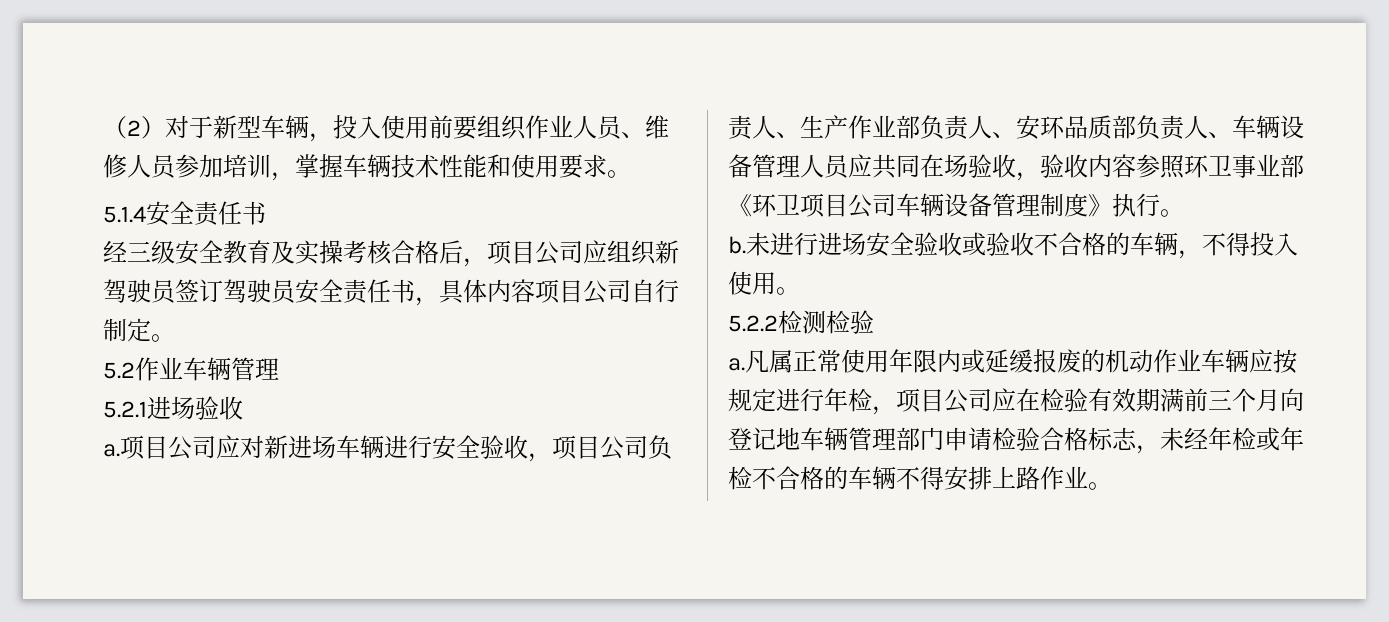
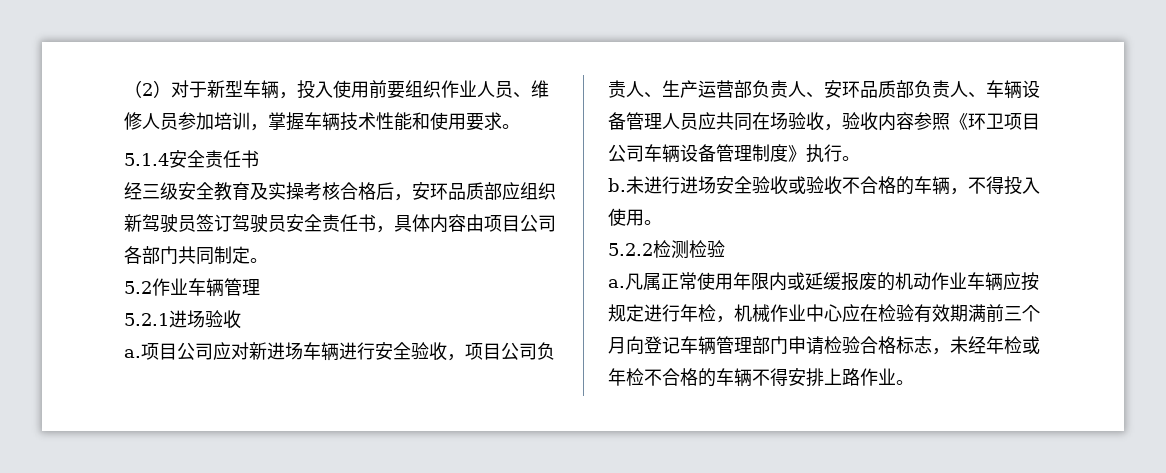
[487,240,583,265] 项目公司 -> [412,182,502,200] 安环品质部
[535,279,679,304] 项目公司自行 -> [466,214,556,232] [124,246,214,265] 由项目公司各部门共同
[848,115,896,139] 作业 -> [698,80,734,98] 运营
[1184,154,1304,178] 环卫事业部 -> (950, 121) none
[896,388,992,413] 项目公司 -> [734,304,842,322] 机械作业中心
[776,427,800,450] 地 -> (680, 345) none

